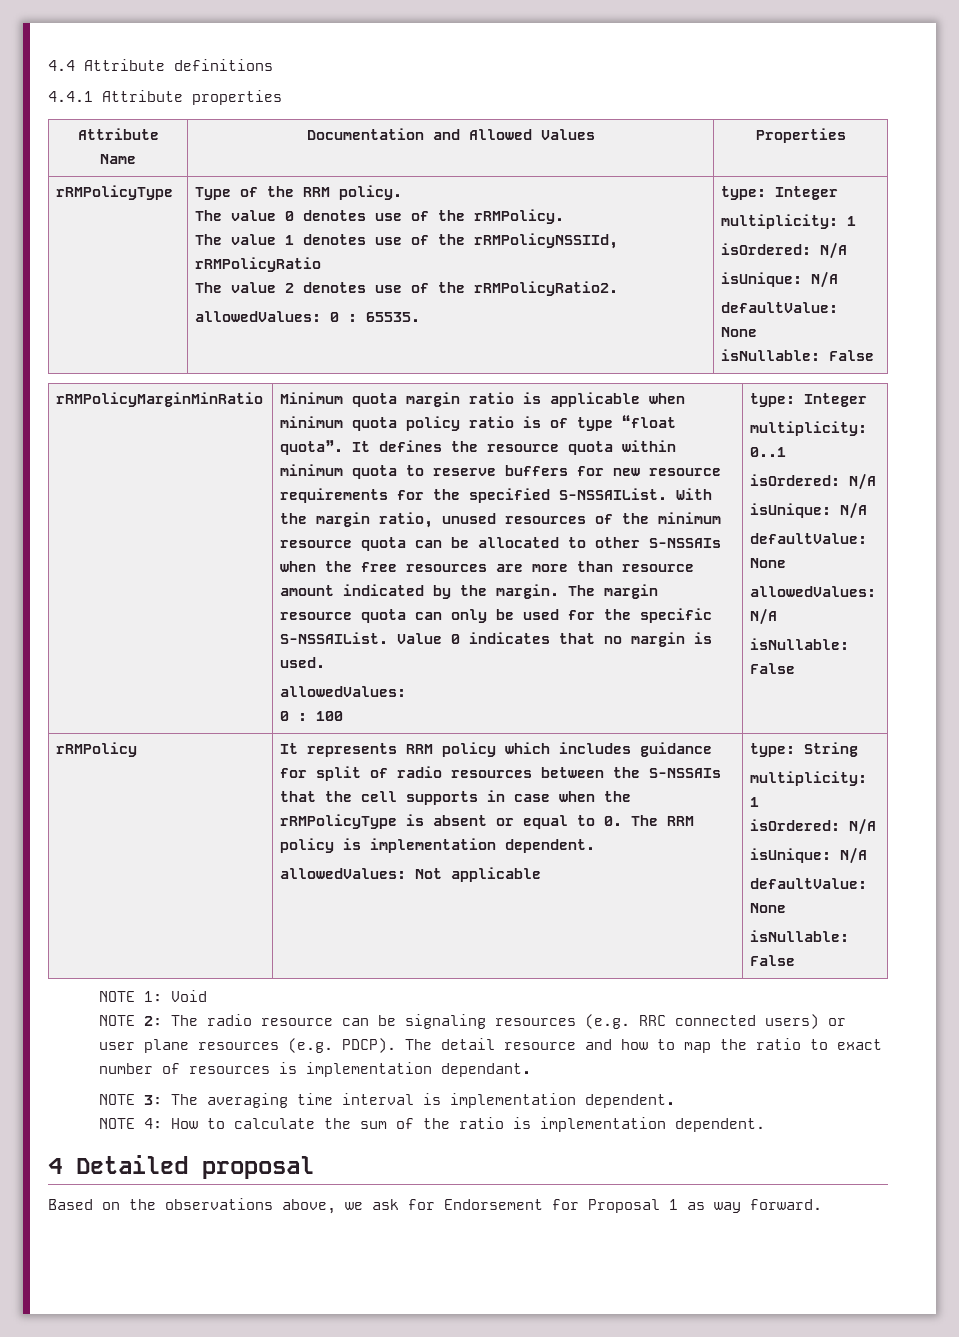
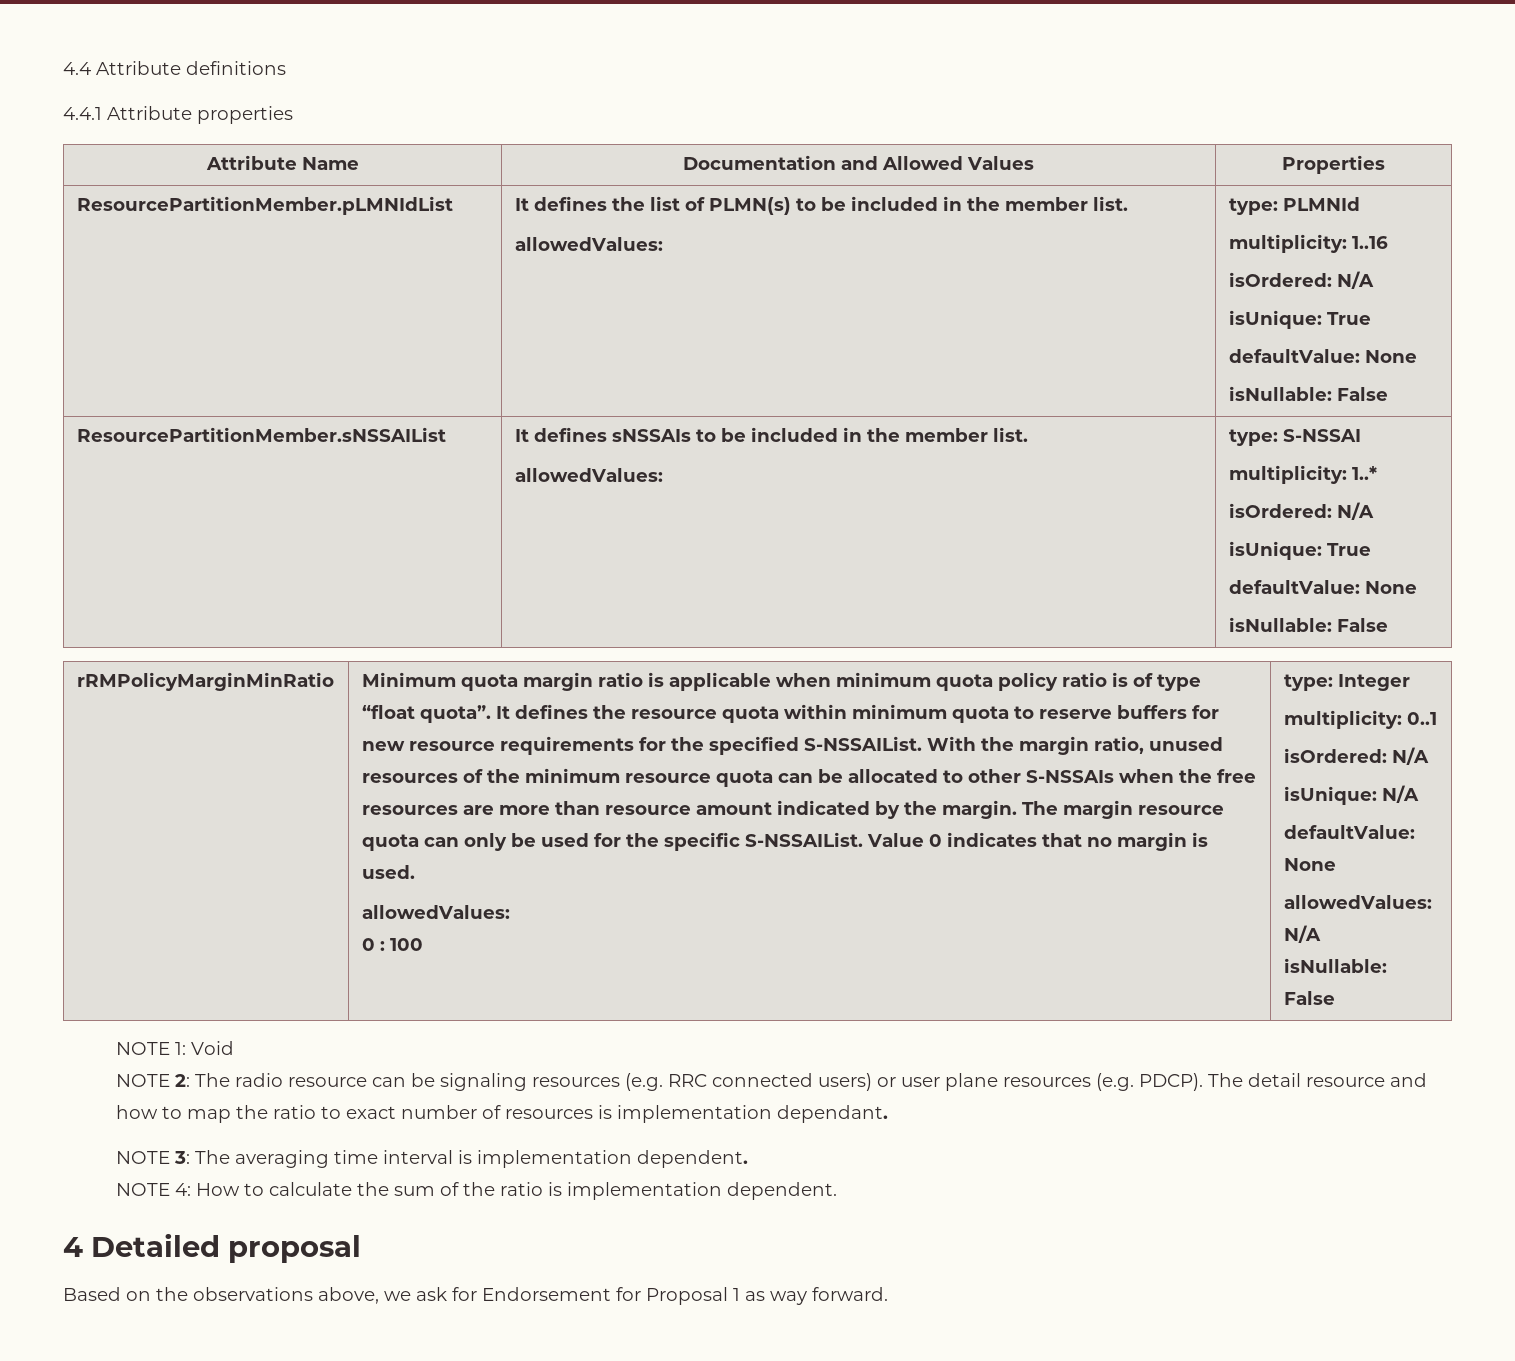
[56,185,174,200] [195,185,403,200] [195,209,565,224] [195,233,619,249] [195,257,322,272] [195,281,619,296] [195,311,421,322] [721,186,839,200] [721,214,857,229] [721,242,848,259] [721,271,839,288] rRMPolicyType | Type of the RRM policy. // The value 0 denotes use of the rRMPolicy. // The value 1 denotes use of the rRMPolicyNSSIId, rRMPolicyRatio // The value 2 denotes use of the rRMPolicyRatio2. // allowedValues: 0 : 65535. | type: Integer // multiplicity: 1 // isOrdered: N/A // isUnique: N/A -> [76,196,453,215] [514,196,1128,215] [514,237,663,251] [1228,197,1360,215] [1228,234,1388,253] [1228,271,1374,289] [1228,310,1371,329] [1228,349,1417,363] [1228,386,1388,401] [76,427,446,442] [514,427,1028,442] [514,468,663,482] [1228,429,1361,446] [1228,465,1377,484] [1228,502,1374,520] [1228,541,1371,560] ResourcePartitionMember.pLMNIdList | It defines the list of PLMN(s) to be included in the member list. // allowedValues: | type: PLMNId // multiplicity: 1..16 // isOrdered: N/A // isUnique: True // defaultValue: None // isNullable: False // ResourcePartitionMember.sNSSAIList | It defines sNSSAIs to be included in the member list. // allowedValues: | type: S-NSSAI // multiplicity: 1..* // isOrdered: N/A // isUnique: True
[56,742,138,757] [280,742,713,757] [280,766,722,781] [280,790,632,805] [280,814,695,829] [280,838,596,853] [280,867,542,882] [750,742,859,757] [750,771,868,786] [750,797,760,807] [750,818,877,835] [750,847,868,864] [750,878,868,889] [750,903,787,913] [750,930,850,942] [750,955,796,966] // rRMPolicy | It represents RRM policy which includes guidance for split of radio resources between the S-NSSAIs that the cell supports in case when the rRMPolicyType is absent or equal to 0. The RRM policy is implementation dependent. // allowedValues: Not applicable | type: String // multiplicity: 1 // isOrdered: N/A // isUnique: N/A // defaultValue: None // isNullable: False -> (1335, 998) none

